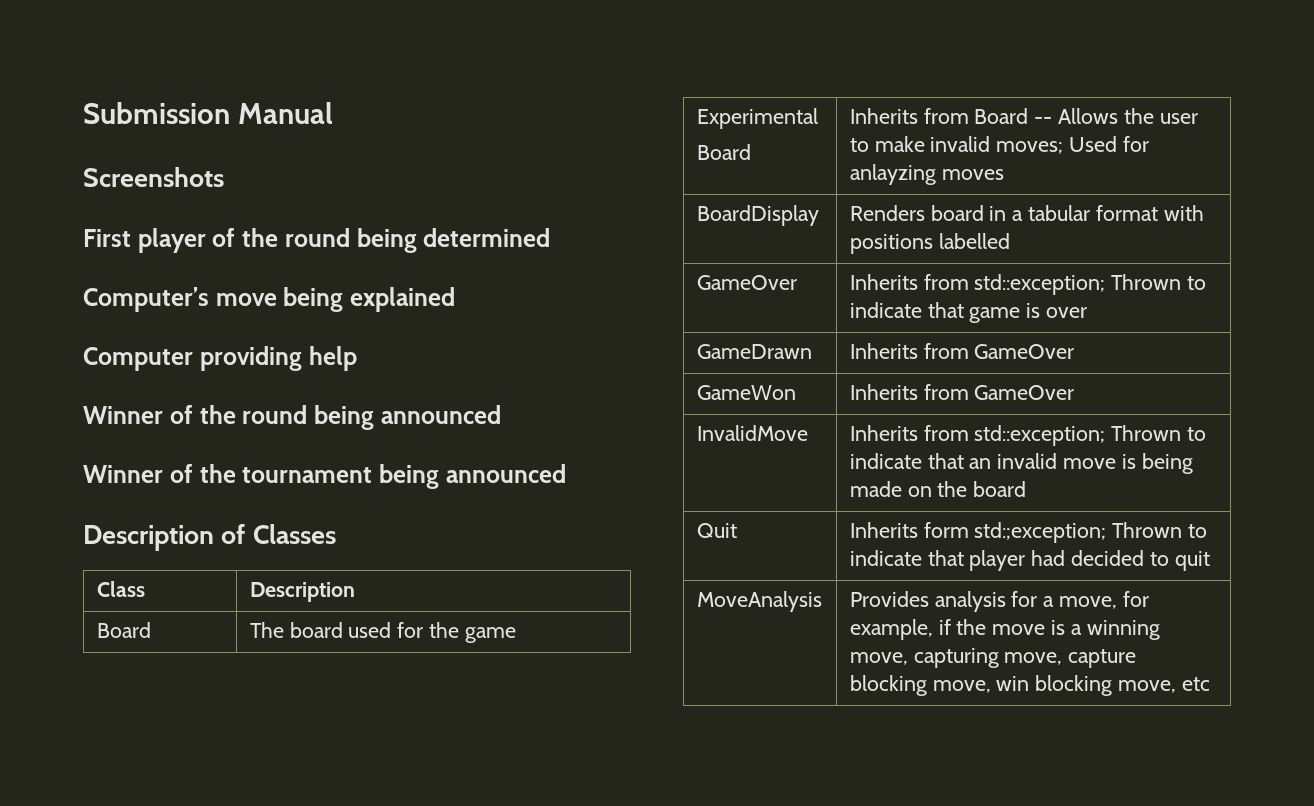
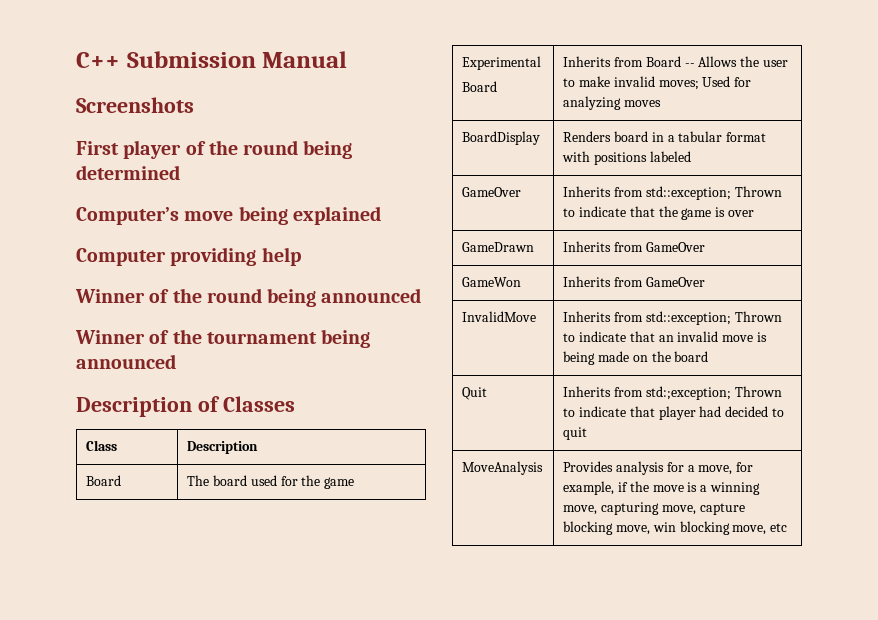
(83, 113) none -> [76,52,120,68] C++
[849,164,936,185] anlayzing -> [563,96,622,110] analyzing
[938,233,1010,249] labelled -> [649,151,691,162] labeled
(964, 310) none -> [658,206,678,217] the
[923,522,969,538] form -> [614,387,644,397] from

